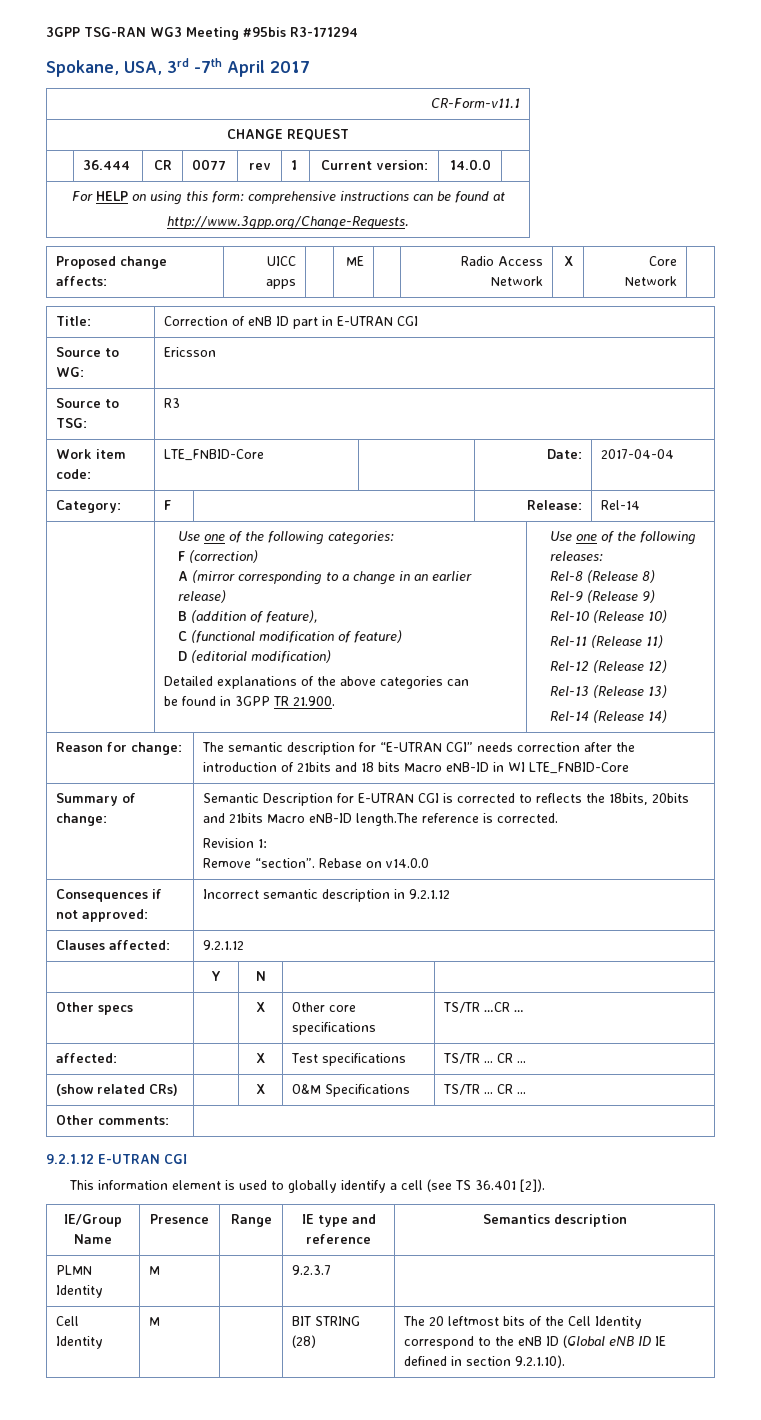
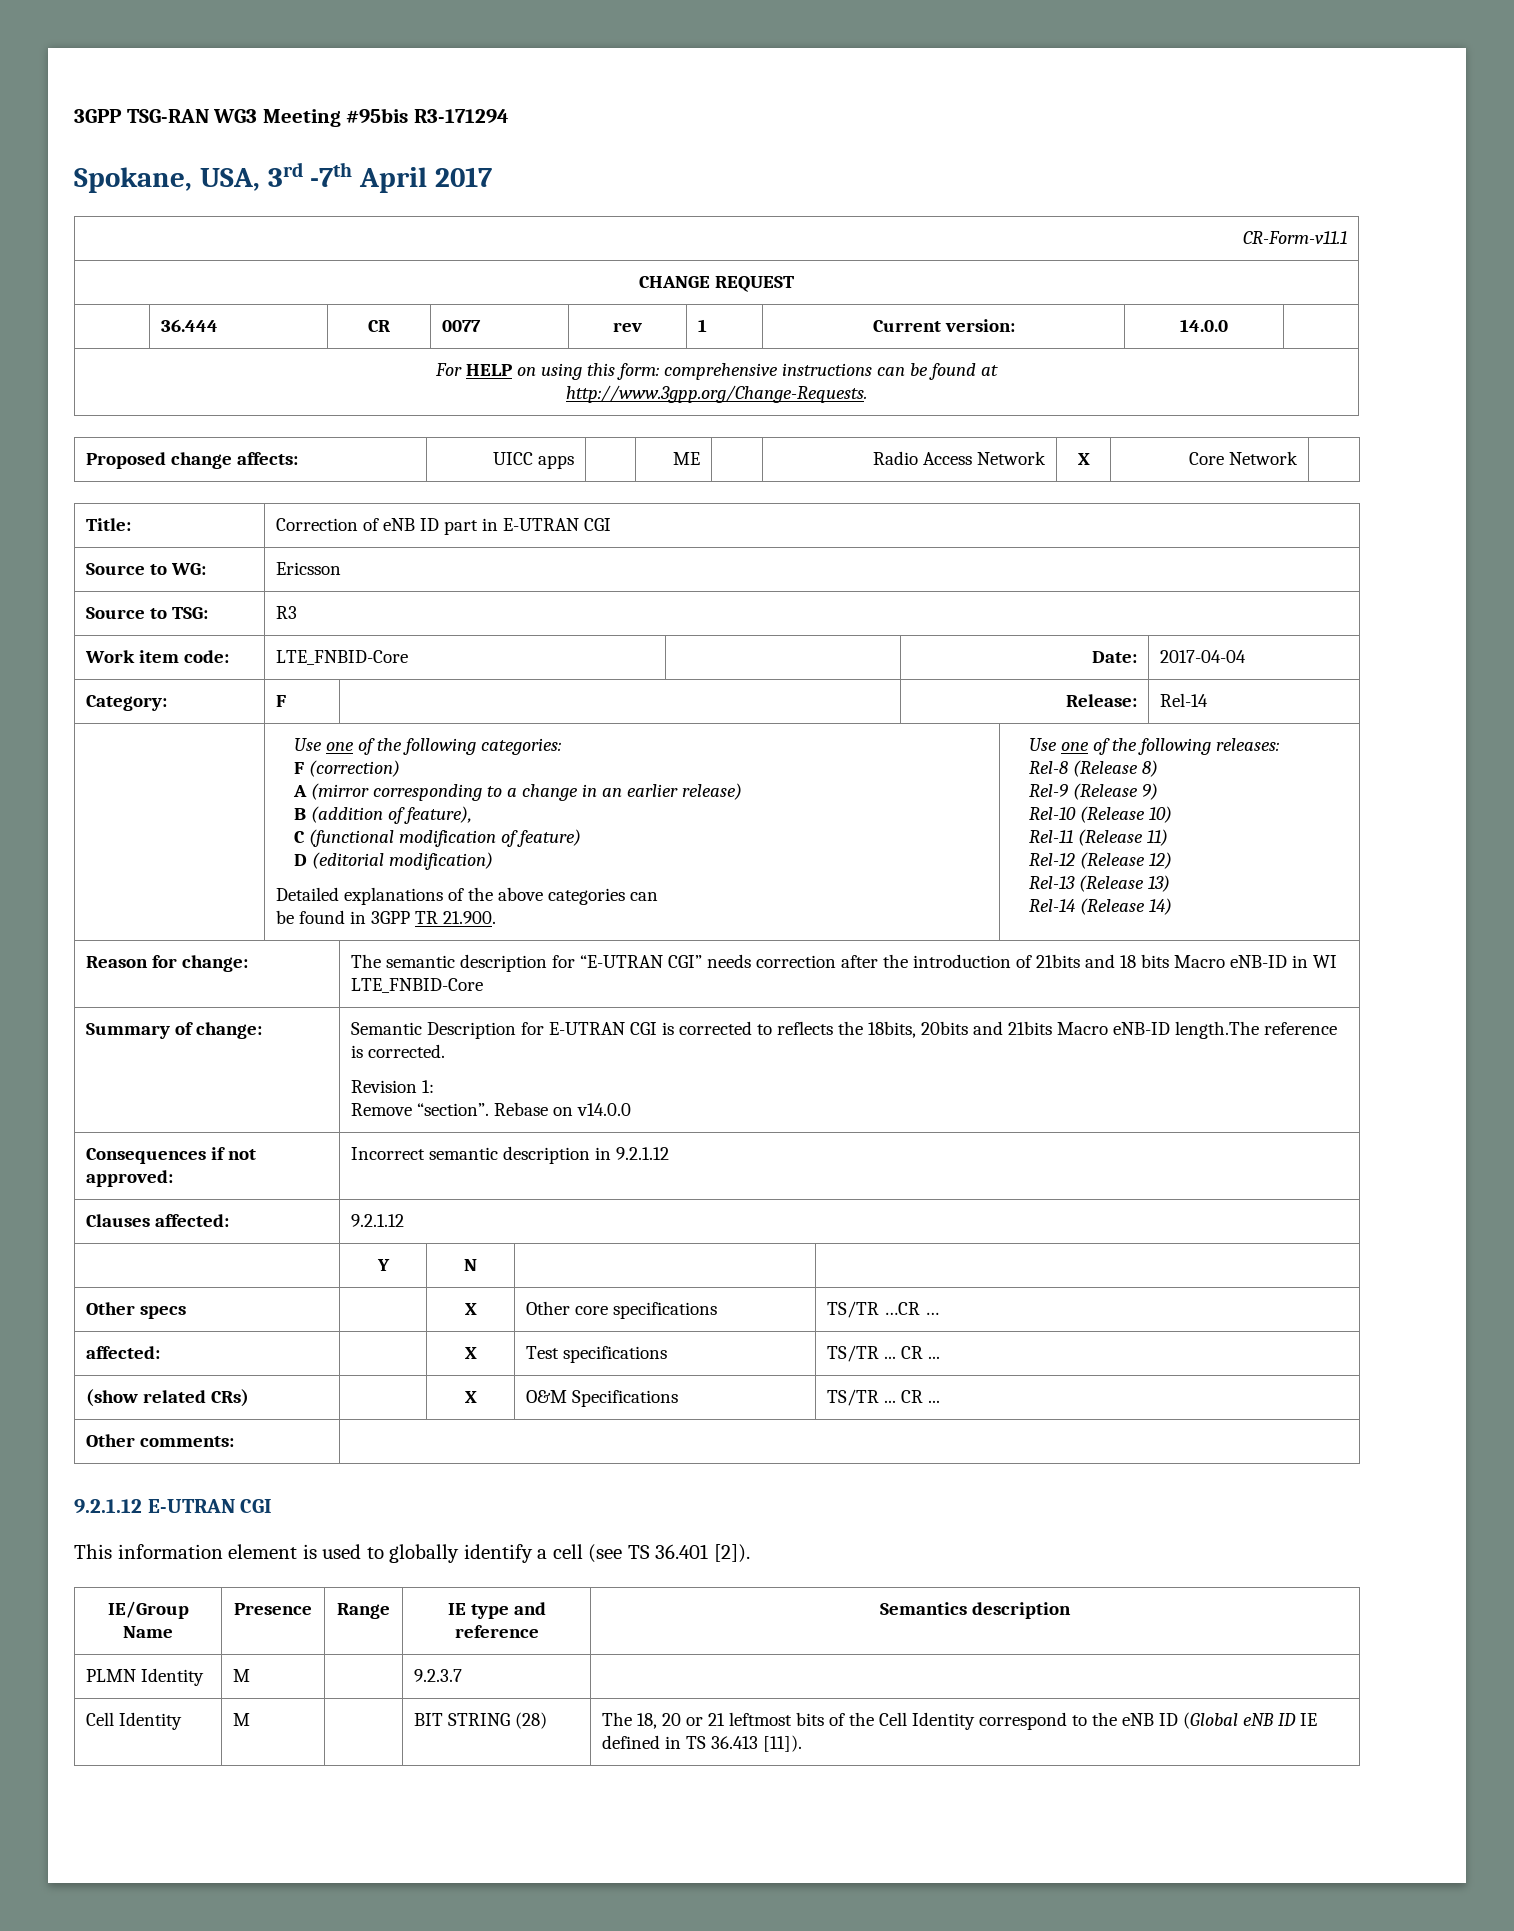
[429,1316,445,1326] 20 -> [636,1713,725,1729] 18, 20 or 21
[466,1355,566,1368] section 9.2.1.10). -> [685,1735,802,1752] TS 36.413 [11]).

